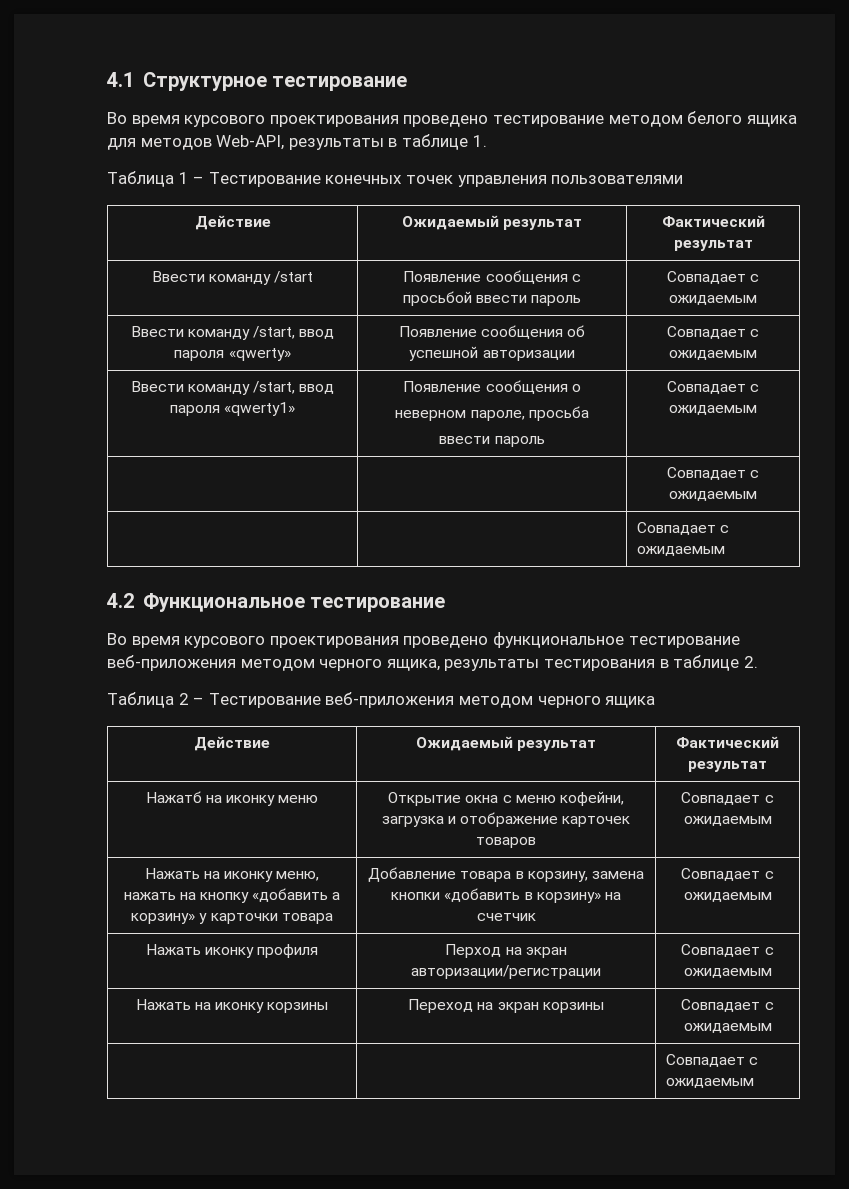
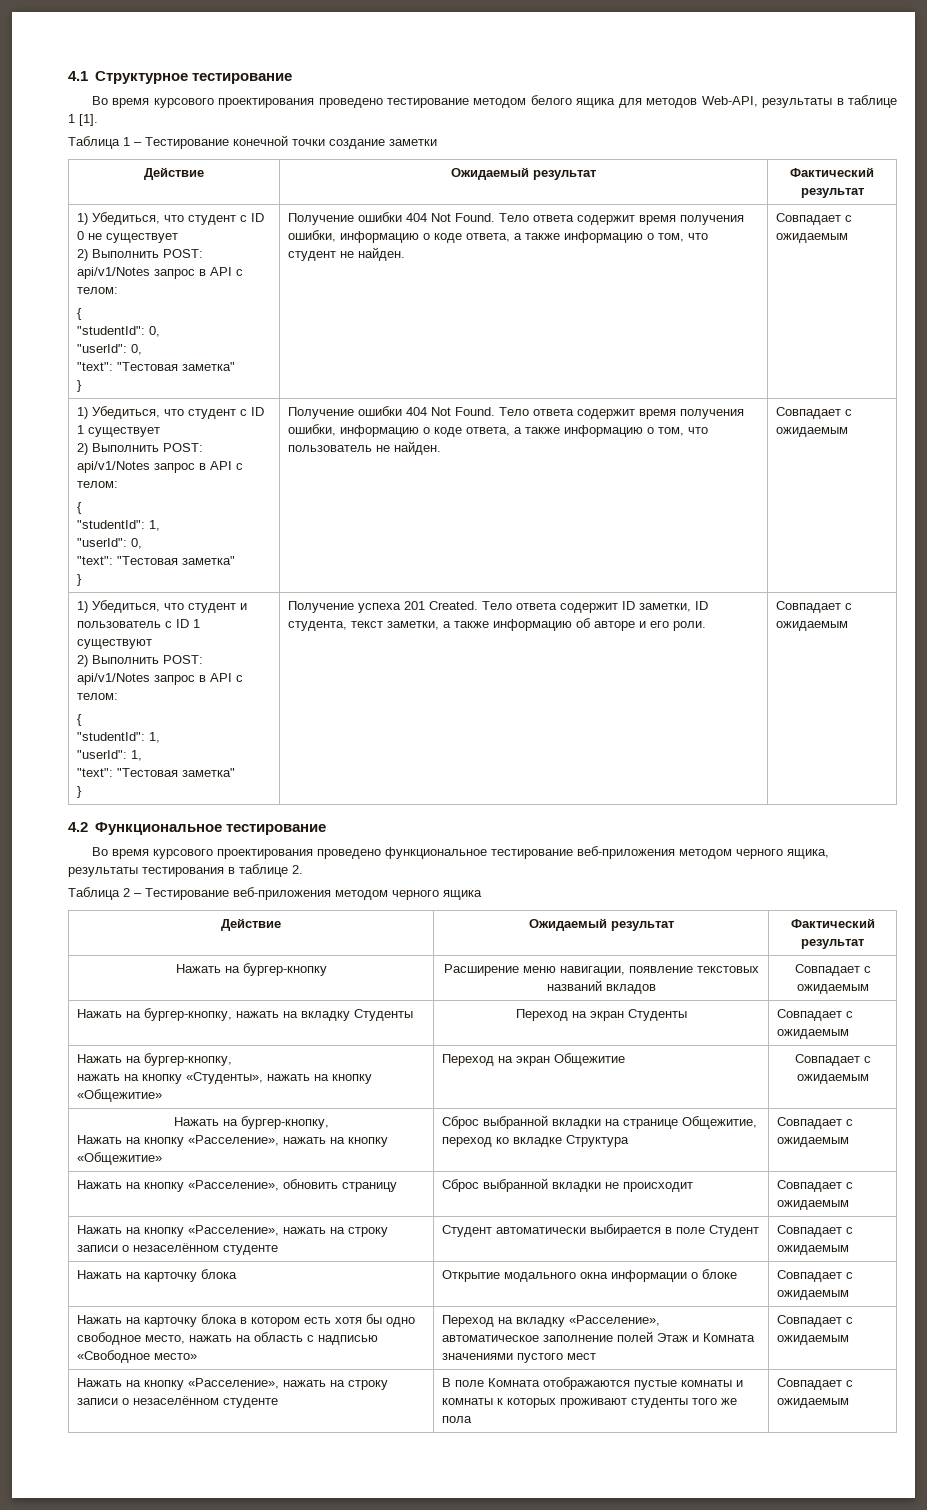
[472,135,487,147] 1. -> [68,114,98,126] 1 [1].
[325,175,684,187] [194,215,271,230] [401,215,583,230] [661,215,765,227] [673,240,753,251] [151,271,314,285] [403,270,581,284] [402,291,582,306] [666,271,760,284] [669,295,757,305] [130,326,335,340] [174,348,291,361] [398,325,586,339] [409,346,575,361] [666,326,760,339] [669,350,757,360] [130,381,335,395] [169,402,296,416] [403,380,581,394] [395,406,589,421] [439,436,545,447] [666,381,760,394] [669,405,757,415] [666,467,760,480] [669,491,757,501] конечных точек управления пользователями // Действие | Ожидаемый результат | Фактический результат // Ввести команду /start | Появление сообщения с просьбой ввести пароль | Совпадает с ожидаемым // Ввести команду /start, ввод пароля «qwerty» | Появление сообщения об успешной авторизации | Совпадает с ожидаемым // Ввести команду /start, ввод пароля «qwerty1» | Появление сообщения о // неверном пароле, просьба // ввести пароль | Совпадает с ожидаемым // | | Совпадает с ожидаемым // | -> [233,135,437,149] [144,167,204,180] [451,167,596,180] [790,167,874,177] [800,188,864,198] [77,212,265,225] [77,231,179,243] [77,249,204,261] [77,267,244,279] [77,287,119,294] [77,308,83,320] [77,326,161,337] [77,344,143,355] [77,362,236,371] [77,380,83,392] [288,212,745,225] [288,230,709,243] [288,247,406,261] [776,213,853,225] [776,233,849,243] [77,406,265,419] [77,425,161,437] [77,443,204,455] [77,461,244,473] [77,481,119,488] [77,502,83,514] [77,520,161,531] [77,538,143,549] [77,556,236,565] [77,574,83,586] [288,406,745,419] [288,424,709,437] [288,441,442,455] [776,407,853,419] [776,427,849,437] [77,600,248,613] [77,619,201,628] [77,639,153,649] [77,655,204,667] [77,673,244,685] [77,693,119,700] [77,714,83,726] [77,732,161,743] [77,750,143,761] [77,768,236,777] [77,786,83,798] [288,601,709,613] [288,618,707,631] конечной точки создание заметки // Действие | Ожидаемый результат | Фактический результат // 1) Убедиться, что студент с ID 0 не существует // 2) Выполнить POST: api/v1/Notes запрос в API c телом: // { // "studentId": 0, // "userId": 0, // "text": "Тестовая заметка" // } | Получение ошибки 404 Not Found. Тело ответа содержит время получения ошибки, информацию о коде ответа, а также информацию о том, что студент не найден. | Совпадает с ожидаемым // 1) Убедиться, что студент с ID 1 существует // 2) Выполнить POST: api/v1/Notes запрос в API c телом: // { // "studentId": 1, // "userId": 0, // "text": "Тестовая заметка" // } | Получение ошибки 404 Not Found. Тело ответа содержит время получения ошибки, информацию о коде ответа, а также информацию о том, что пользователь не найден. | Совпадает с ожидаемым // 1) Убедиться, что студент и пользователь с ID 1 существуют // 2) Выполнить POST: api/v1/Notes запрос в API c телом: // { // "studentId": 1, // "userId": 1, // "text": "Тестовая заметка" // } | Получение успеха 201 Created. Тело ответа содержит ID заметки, ID студента, текст заметки, а также информацию об авторе и его роли.
[145,791,319,806] [388,791,624,806] [381,812,631,827] [476,837,536,848] [681,792,774,805] [683,816,772,826] [144,868,320,882] [123,888,341,903] [131,913,333,924] [368,867,644,882] [391,888,621,903] [476,913,536,921] [681,868,774,881] [683,892,772,902] [145,944,319,958] [445,944,567,958] [411,965,601,979] [681,944,774,957] [683,968,772,978] [135,999,329,1013] [408,999,604,1013] [681,999,774,1012] [683,1023,772,1033] Нажатб на иконку меню | Открытие окна с меню кофейни, загрузка и отображение карточек товаров | Совпадает с ожидаемым // Нажать на иконку меню, нажать на кнопку «добавить а корзину» у карточки товара | Добавление товара в корзину, замена кнопки «добавить в корзину» на счетчик | Совпадает с ожидаемым // Нажать иконку профиля | Перход на экран авторизации/регистрации | Совпадает с ожидаемым // Нажать на иконку корзины | Переход на экран корзины | Совпадает с ожидаемым // | -> [175,963,327,976] [443,964,759,976] [546,980,656,994] [794,964,871,976] [796,984,869,994] [77,1008,414,1021] [515,1009,687,1021] [777,1009,854,1021] [777,1029,850,1039] [77,1053,233,1066] [77,1072,373,1084] [77,1089,163,1102] [442,1053,626,1066] [794,1054,871,1066] [796,1074,869,1084] [173,1116,329,1129] [77,1135,389,1147] [77,1152,163,1165] [442,1115,758,1129] [442,1135,630,1147] [777,1117,854,1129] [777,1137,850,1147] [77,1179,398,1192] [442,1178,694,1192] [777,1180,854,1192] [777,1200,850,1210] [77,1225,389,1237] [77,1243,279,1255] [442,1224,760,1237] [777,1225,854,1237] [777,1245,850,1255] [77,1269,238,1282] [442,1269,738,1282] [777,1270,854,1282] [777,1290,850,1300] [77,1314,416,1327] [77,1332,379,1345] [77,1350,198,1363] [442,1315,661,1327] [442,1331,756,1342] [442,1353,597,1363] [777,1315,854,1327] [777,1335,850,1345] [77,1378,389,1390] [77,1396,279,1408] [442,1377,744,1390] [442,1398,738,1408] [442,1416,473,1423] Нажать на бургер-кнопку | Расширение меню навигации, появление текстовых названий вкладов | Совпадает с ожидаемым // Нажать на бургер-кнопку, нажать на вкладку Студенты | Переход на экран Студенты | Совпадает с ожидаемым // Нажать на бургер-кнопку, // нажать на кнопку «Студенты», нажать на кнопку «Общежитие» | Переход на экран Общежитие | Совпадает с ожидаемым // Нажать на бургер-кнопку, // Нажать на кнопку «Расселение», нажать на кнопку «Общежитие» | Сброс выбранной вкладки на странице Общежитие, переход ко вкладке Структура | Совпадает с ожидаемым // Нажать на кнопку «Расселение», обновить страницу | Сброс выбранной вкладки не происходит | Совпадает с ожидаемым // Нажать на кнопку «Расселение», нажать на строку записи о незаселённом студенте | Студент автоматически выбирается в поле Студент | Совпадает с ожидаемым // Нажать на карточку блока | Открытие модального окна информации о блоке | Совпадает с ожидаемым // Нажать на карточку блока в котором есть хотя бы одно свободное место, нажать на область с надписью «Свободное место» | Переход на вкладку «Расселение», автоматическое заполнение полей Этаж и Комната значениями пустого мест | Совпадает с ожидаемым // Нажать на кнопку «Расселение», нажать на строку записи о незаселённом студенте | В поле Комната отображаются пустые комнаты и комнаты к которых проживают студенты того же пола

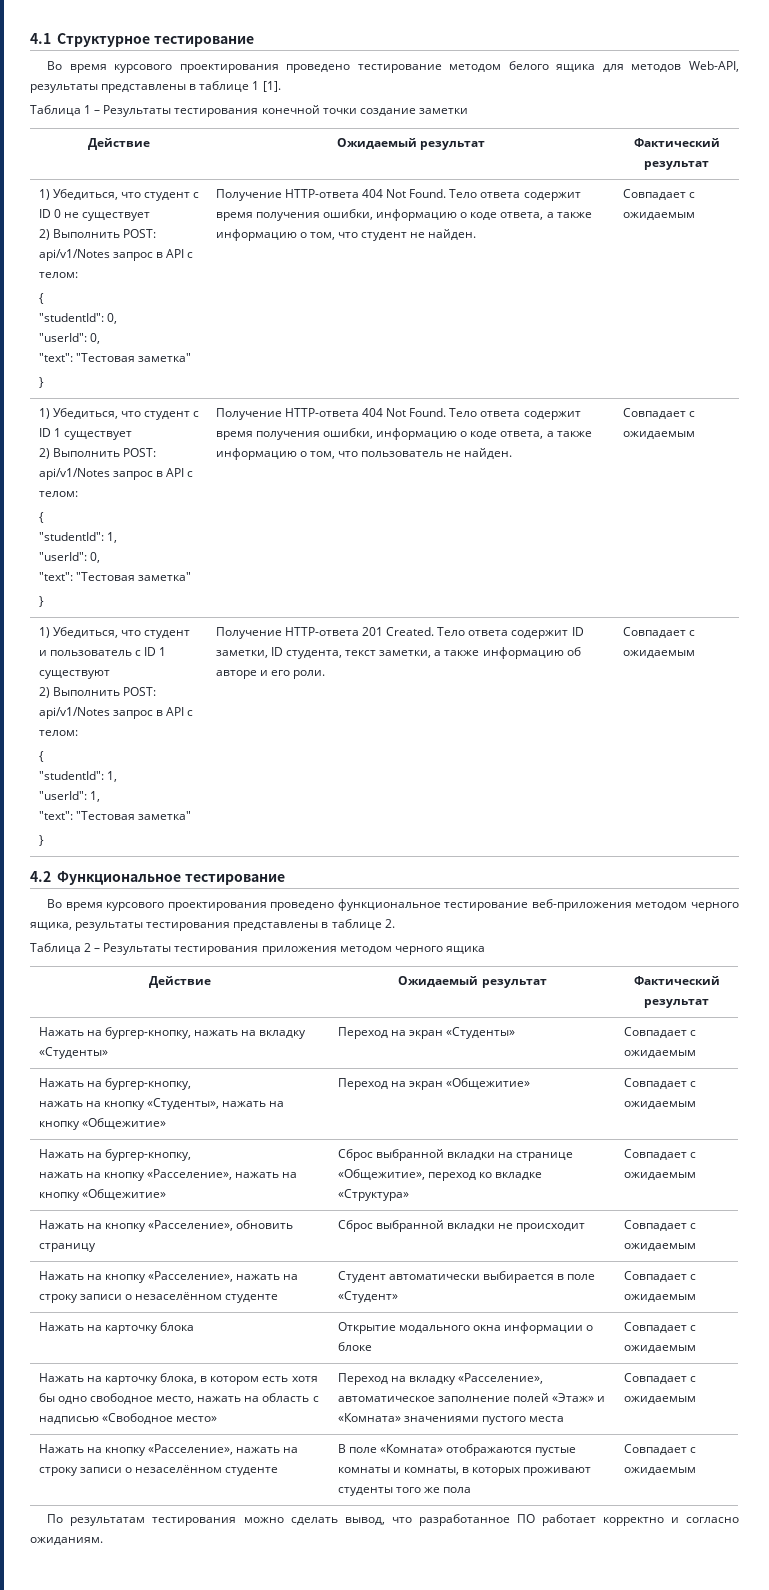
(833, 103) none -> [101,84,187,93] представлены
[145,137,229,149] Тестирование -> [103,105,259,117] Результаты тестирования
[358,212,403,222] ошибки -> [284,189,359,198] HTTP-ответа
[358,406,403,416] ошибки -> [284,408,359,417] HTTP-ответа
[358,603,402,613] успеха -> [284,627,359,636] HTTP-ответа
(224, 872) none -> [233,922,319,931] представлены
[145,887,331,900] Тестирование веб-приложения -> [103,943,337,955] Результаты тестирования приложения
[175,963,327,976] [443,964,759,976] [546,980,656,994] [794,964,871,976] [796,984,869,994] // Нажать на бургер-кнопку | Расширение меню навигации, появление текстовых названий вкладов | Совпадает с ожидаемым -> (709, 1003) none
[354,1009,414,1021] [515,1009,687,1021] Студенты | Переход на экран Студенты -> [38,1047,108,1059] [337,1027,516,1039] «Студенты» | Переход на экран «Студенты»
[554,1053,626,1066] [794,1054,871,1066] [796,1074,869,1084] [173,1116,329,1129] [77,1135,123,1144] Общежитие | Совпадает с ожидаемым // Нажать на бургер-кнопку, // Нажать -> [446,1078,531,1089] [623,1078,696,1089] [623,1101,696,1109] [38,1149,191,1161] [38,1172,83,1178] «Общежитие» | Совпадает с ожидаемым // Нажать на бургер-кнопку, // нажать
[682,1116,758,1129] Общежитие, -> [337,1169,425,1180] «Общежитие»,
[566,1135,630,1147] Структура -> [337,1189,409,1201] «Структура»
[709,1225,760,1237] Студент -> [337,1291,398,1303] «Студент»
[201,1314,238,1324] блока -> [160,1373,198,1384] блока,
[657,1333,756,1342] Этаж и Комната -> [552,1393,606,1402] [337,1413,401,1422] «Этаж» и «Комната»
[567,1353,597,1360] мест -> [529,1416,565,1422] места
[488,1378,541,1387] Комната -> [379,1444,443,1453] «Комната»
[442,1398,504,1405] комнаты к -> [403,1467,470,1475] комнаты, в
(850, 1403) none -> [47,1514,739,1526] [30,1537,103,1545] // По результатам тестирования можно сделать вывод, что разработанное ПО работает корректно и согласно ожиданиям.

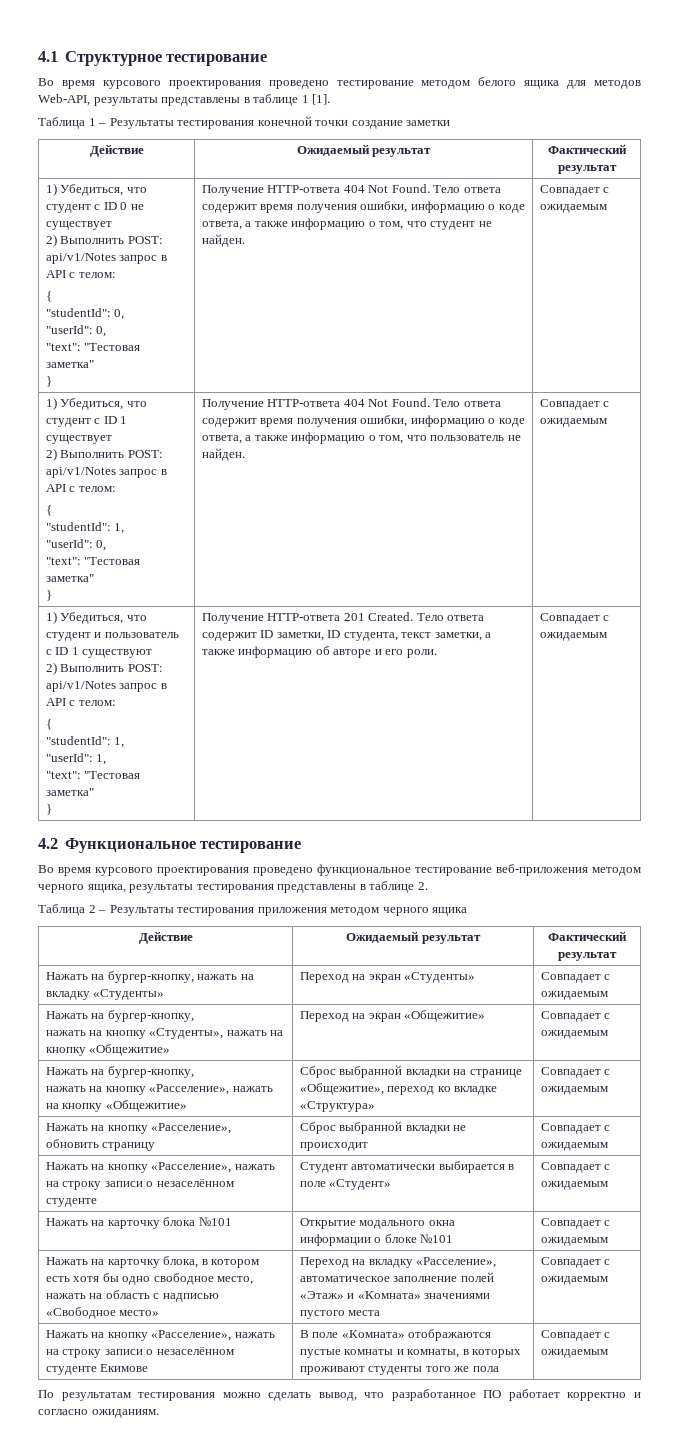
(195, 1326) none -> [198,1217,232,1226] №101
(372, 1346) none -> [420,1234,454,1243] №101
(279, 1471) none -> [100,1364,149,1372] Екимове

